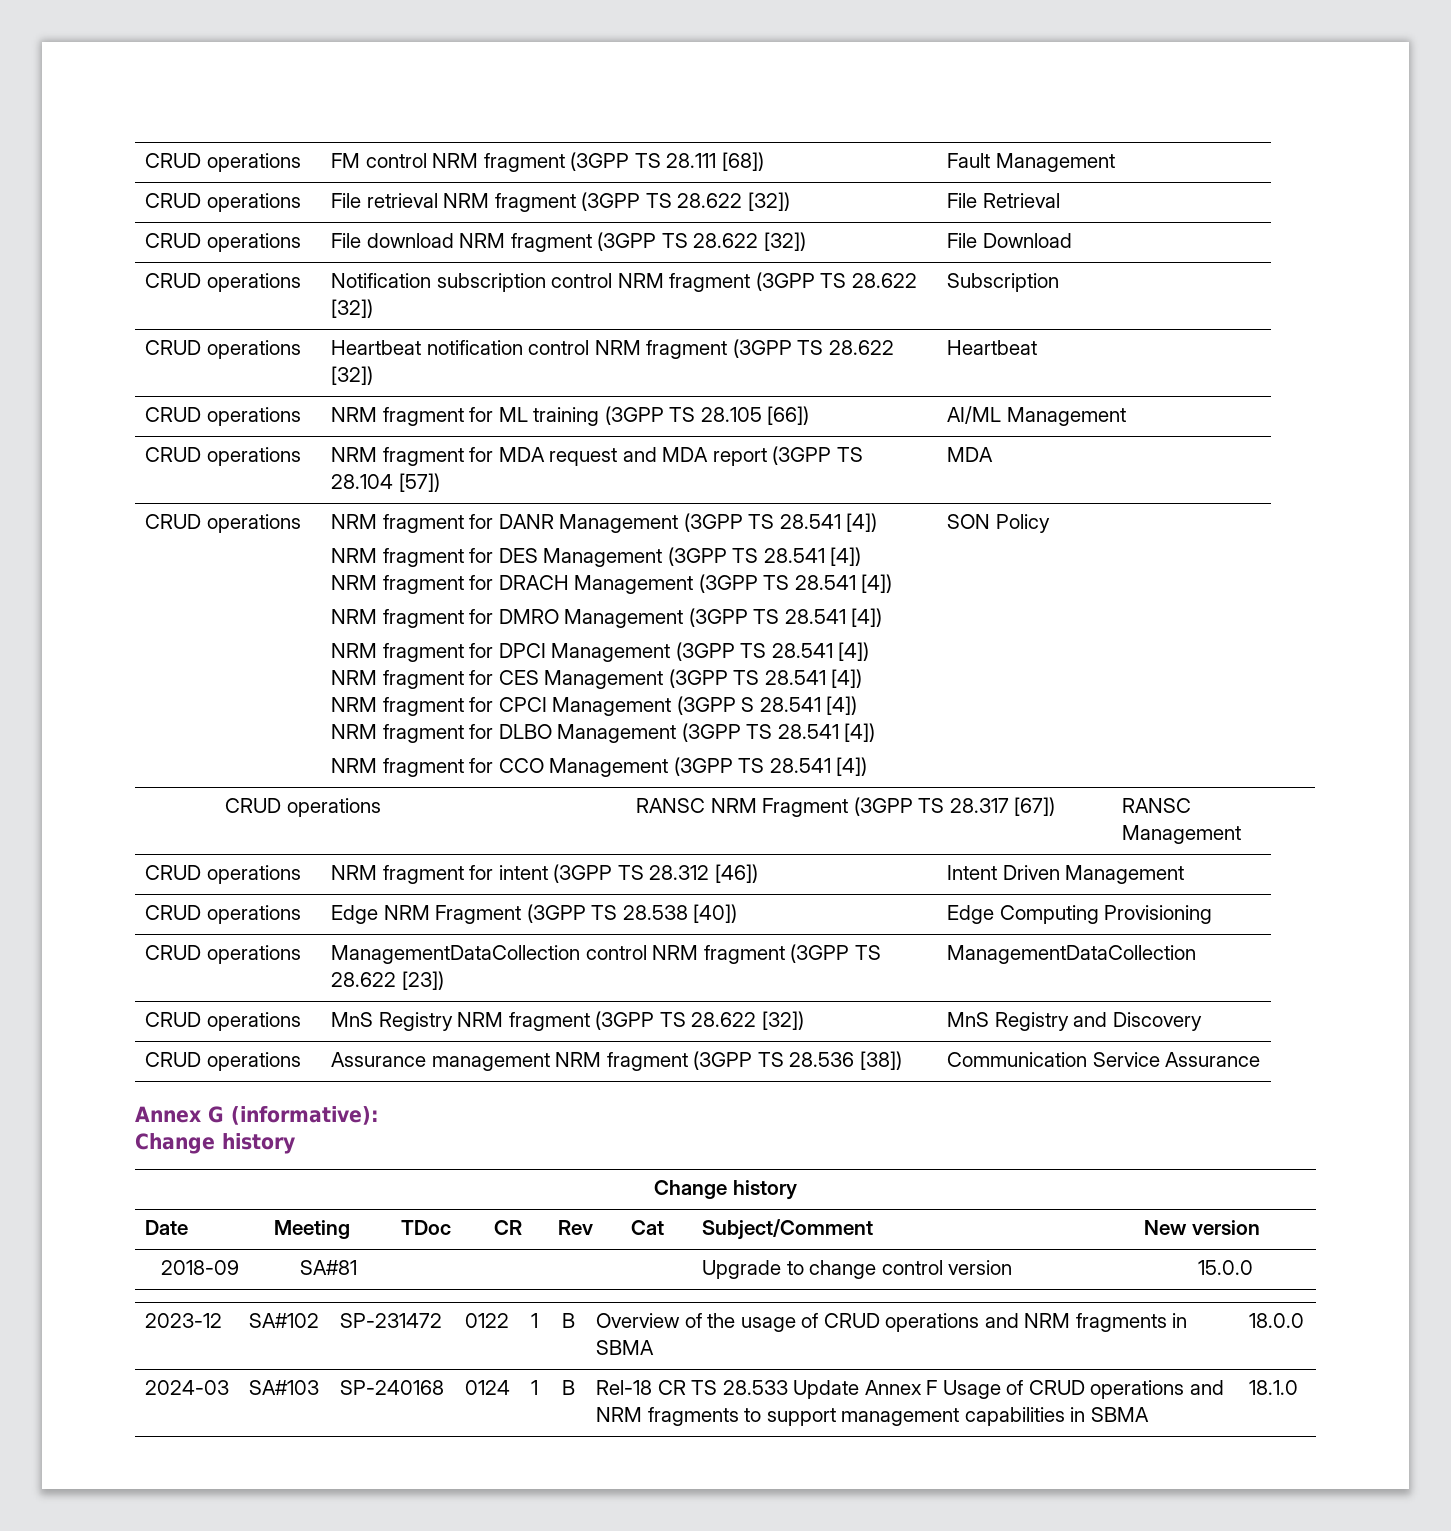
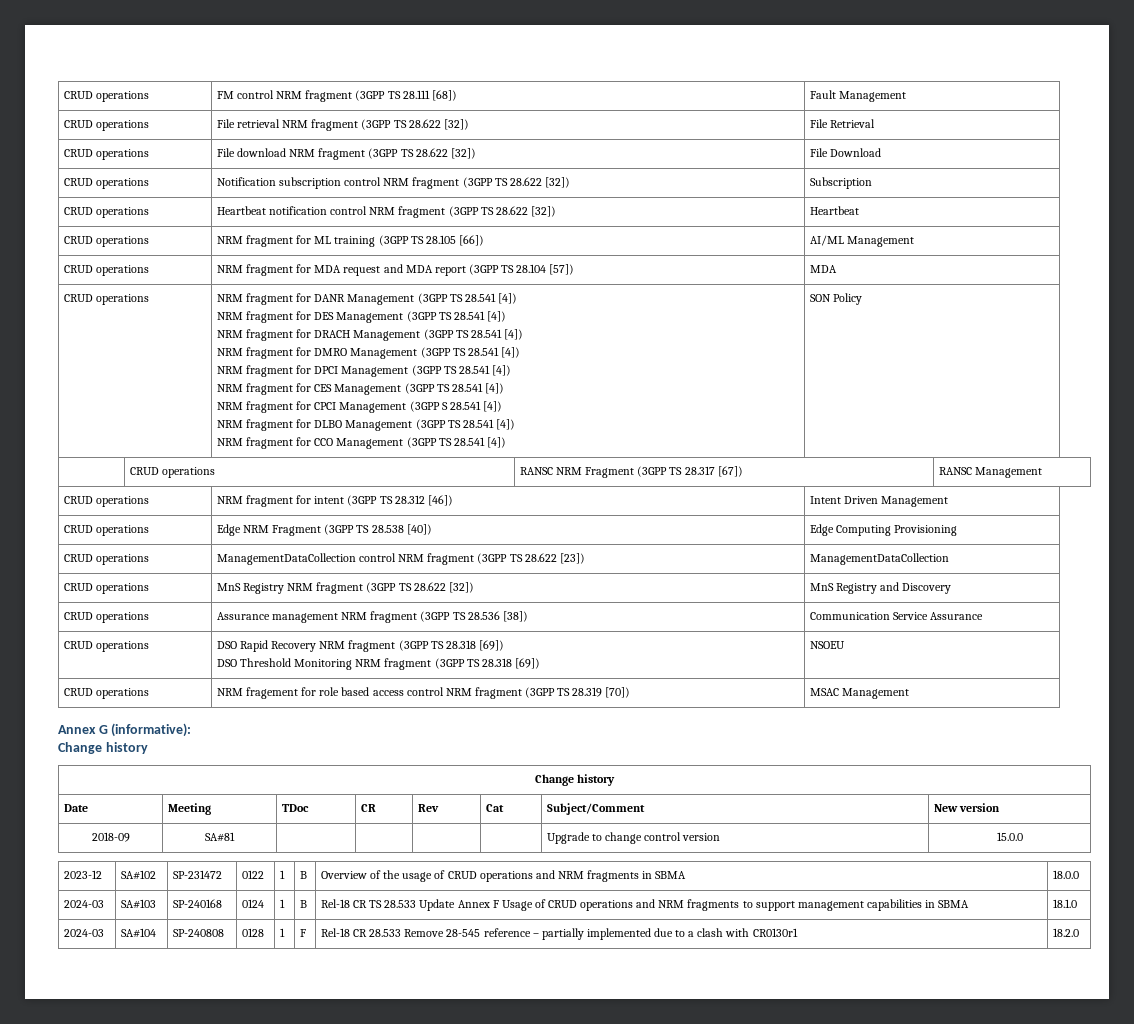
(1261, 1059) none -> [64,641,150,652] [217,640,504,652] [217,658,540,670] [810,641,846,649] [64,688,150,699] [217,687,631,699] [810,688,910,699] // CRUD operations | DSO Rapid Recovery NRM fragment (3GPP TS 28.318 [69]) // DSO Threshold Monitoring NRM fragment (3GPP TS 28.318 [69]) | NSOEU // CRUD operations | NRM fragement for role based access control NRM fragment (3GPP TS 28.319 [70]) | MSAC Management
(1298, 1387) none -> [64,929,105,937] [121,928,157,938] [173,929,225,937] [242,928,265,937] [280,928,286,937] [300,929,307,937] [321,928,798,940] [1053,928,1080,937] // 2024-03 | SA#104 | SP-240808 | 0128 | 1 | F | Rel-18 CR 28.533 Remove 28-545 reference – partially implemented due to a clash with CR0130r1 | 18.2.0

